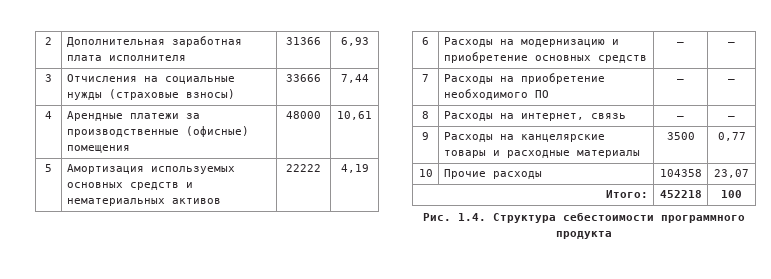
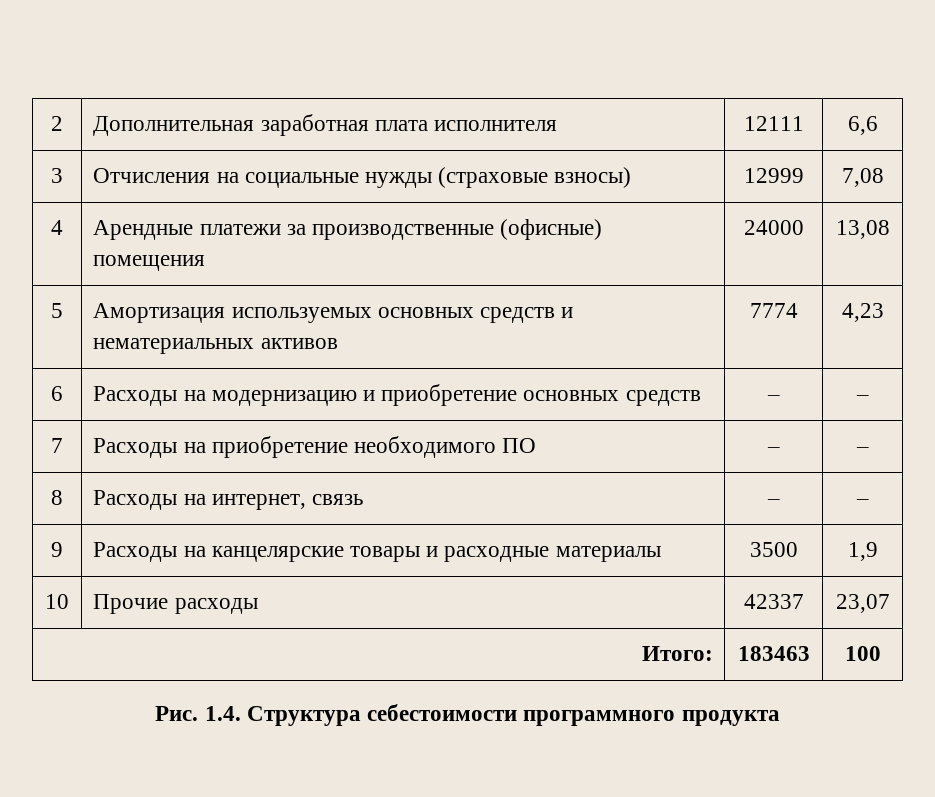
[286,37,321,45] [340,37,369,46] 31366 | 6,93 -> [743,116,804,131] [847,116,878,135] 12111 | 6,6
[286,74,321,82] [340,74,369,83] 33666 | 7,44 -> [743,168,804,183] [841,168,884,187] 12999 | 7,08
[286,111,321,119] [337,111,372,120] 48000 | 10,61 -> [743,220,804,235] [835,220,890,239] 24000 | 13,08
[286,164,321,172] [340,164,369,173] 22222 | 4,19 -> [749,303,798,318] [841,303,884,322] 7774 | 4,23
[717,132,746,141] 0,77 -> [847,542,878,561] 1,9
[659,169,702,177] 104358 -> [743,594,804,609] 42337
[659,190,702,198] 452218 -> [737,646,810,661] 183463

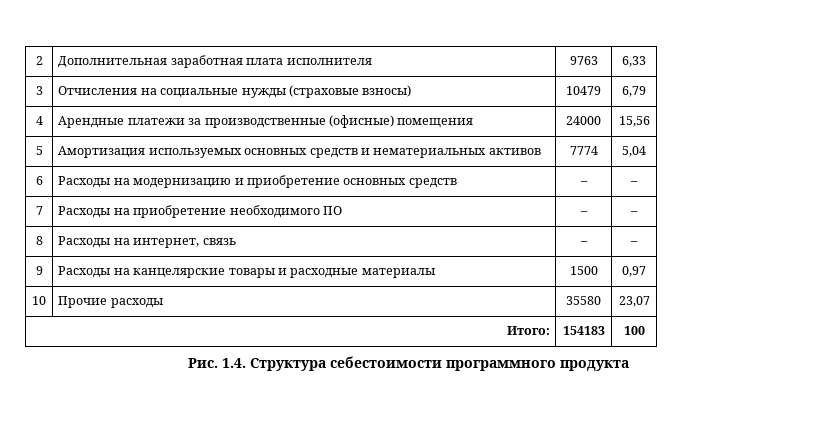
[743,116,804,131] [847,116,878,135] 12111 | 6,6 -> [569,56,598,65] [622,56,646,67] 9763 | 6,33
[743,168,804,183] [841,168,884,187] 12999 | 7,08 -> [566,86,601,95] [622,86,646,97] 10479 | 6,79
[835,220,890,239] 13,08 -> [618,116,650,127] 15,56
[841,303,884,322] 4,23 -> [622,146,646,157] 5,04
[749,542,798,557] [847,542,878,561] 3500 | 1,9 -> [569,266,598,275] [622,266,646,277] 1500 | 0,97
[743,594,804,609] 42337 -> [566,296,601,305] 35580
[737,646,810,661] 183463 -> [562,326,605,335] 154183

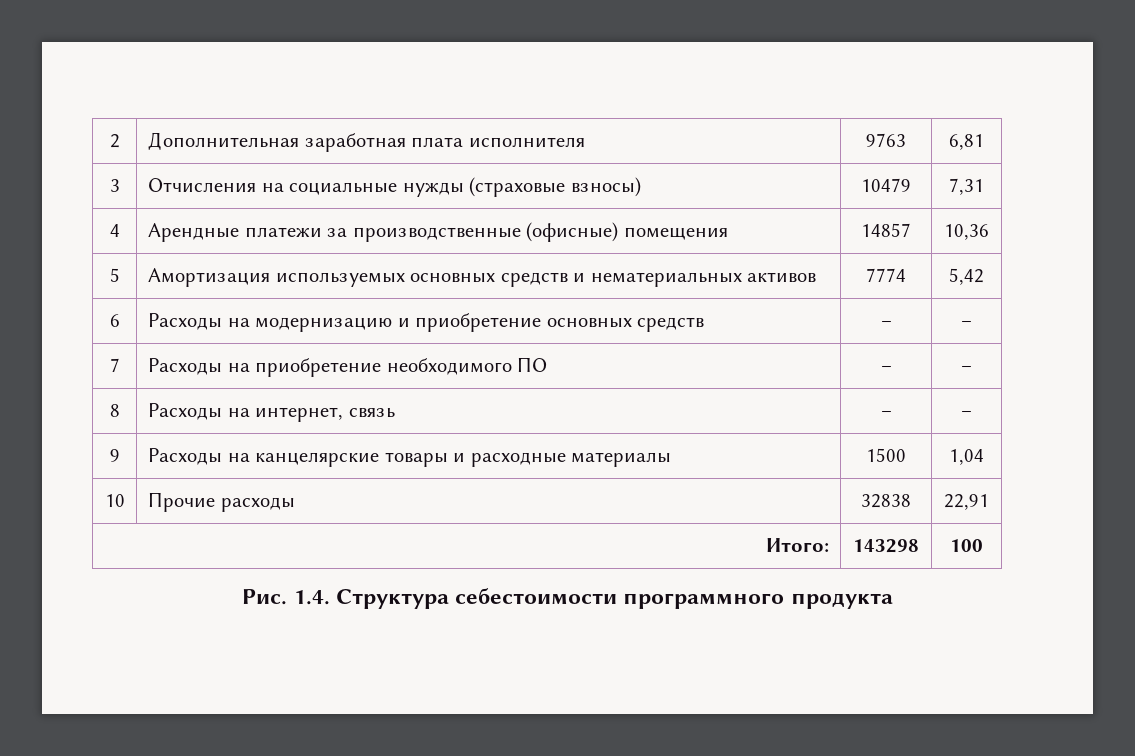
[622,56,646,67] 6,33 -> [949,134,984,150] 6,81
[622,86,646,97] 6,79 -> [949,178,984,195] 7,31
[566,116,601,125] [618,116,650,127] 24000 | 15,56 -> [861,223,911,237] [944,224,989,240] 14857 | 10,36
[622,146,646,157] 5,04 -> [949,268,984,285] 5,42
[622,266,646,277] 0,97 -> [949,449,984,465] 1,04
[566,296,601,305] [618,296,650,307] 35580 | 23,07 -> [861,494,911,508] [944,494,989,510] 32838 | 22,91
[562,326,605,335] 154183 -> [853,539,919,553] 143298

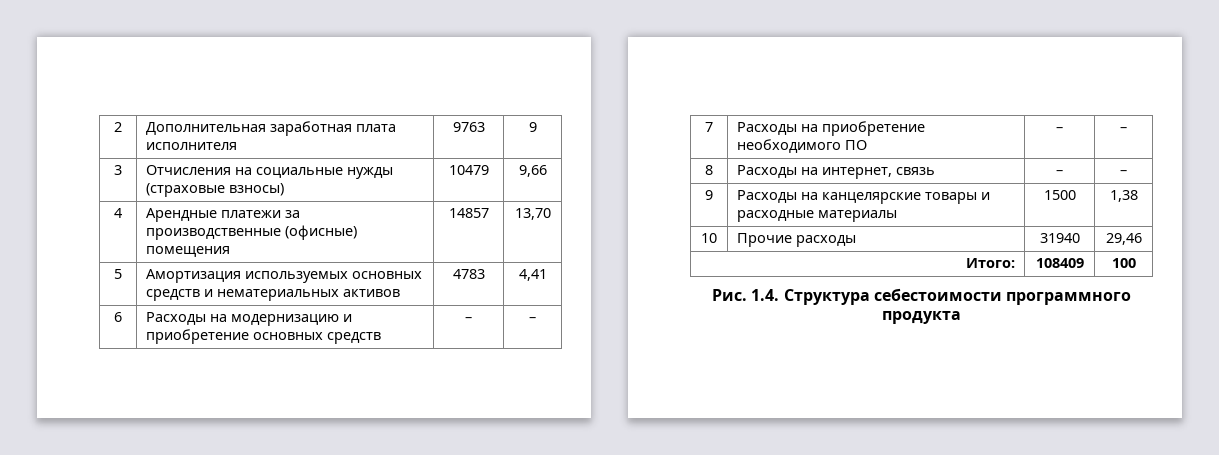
[949,134,984,150] 6,81 -> [528,122,537,132] 9
[949,178,984,195] 7,31 -> [518,165,547,177] 9,66
[944,224,989,240] 10,36 -> [514,208,551,220] 13,70
[866,268,906,282] [949,268,984,285] 7774 | 5,42 -> [452,269,485,279] [518,269,547,281] 4783 | 4,41
[949,449,984,465] 1,04 -> [1109,190,1138,202] 1,38
[861,494,911,508] [944,494,989,510] 32838 | 22,91 -> [1039,233,1080,243] [1105,233,1142,245] 31940 | 29,46
[853,539,919,553] 143298 -> [1035,258,1084,268] 108409

